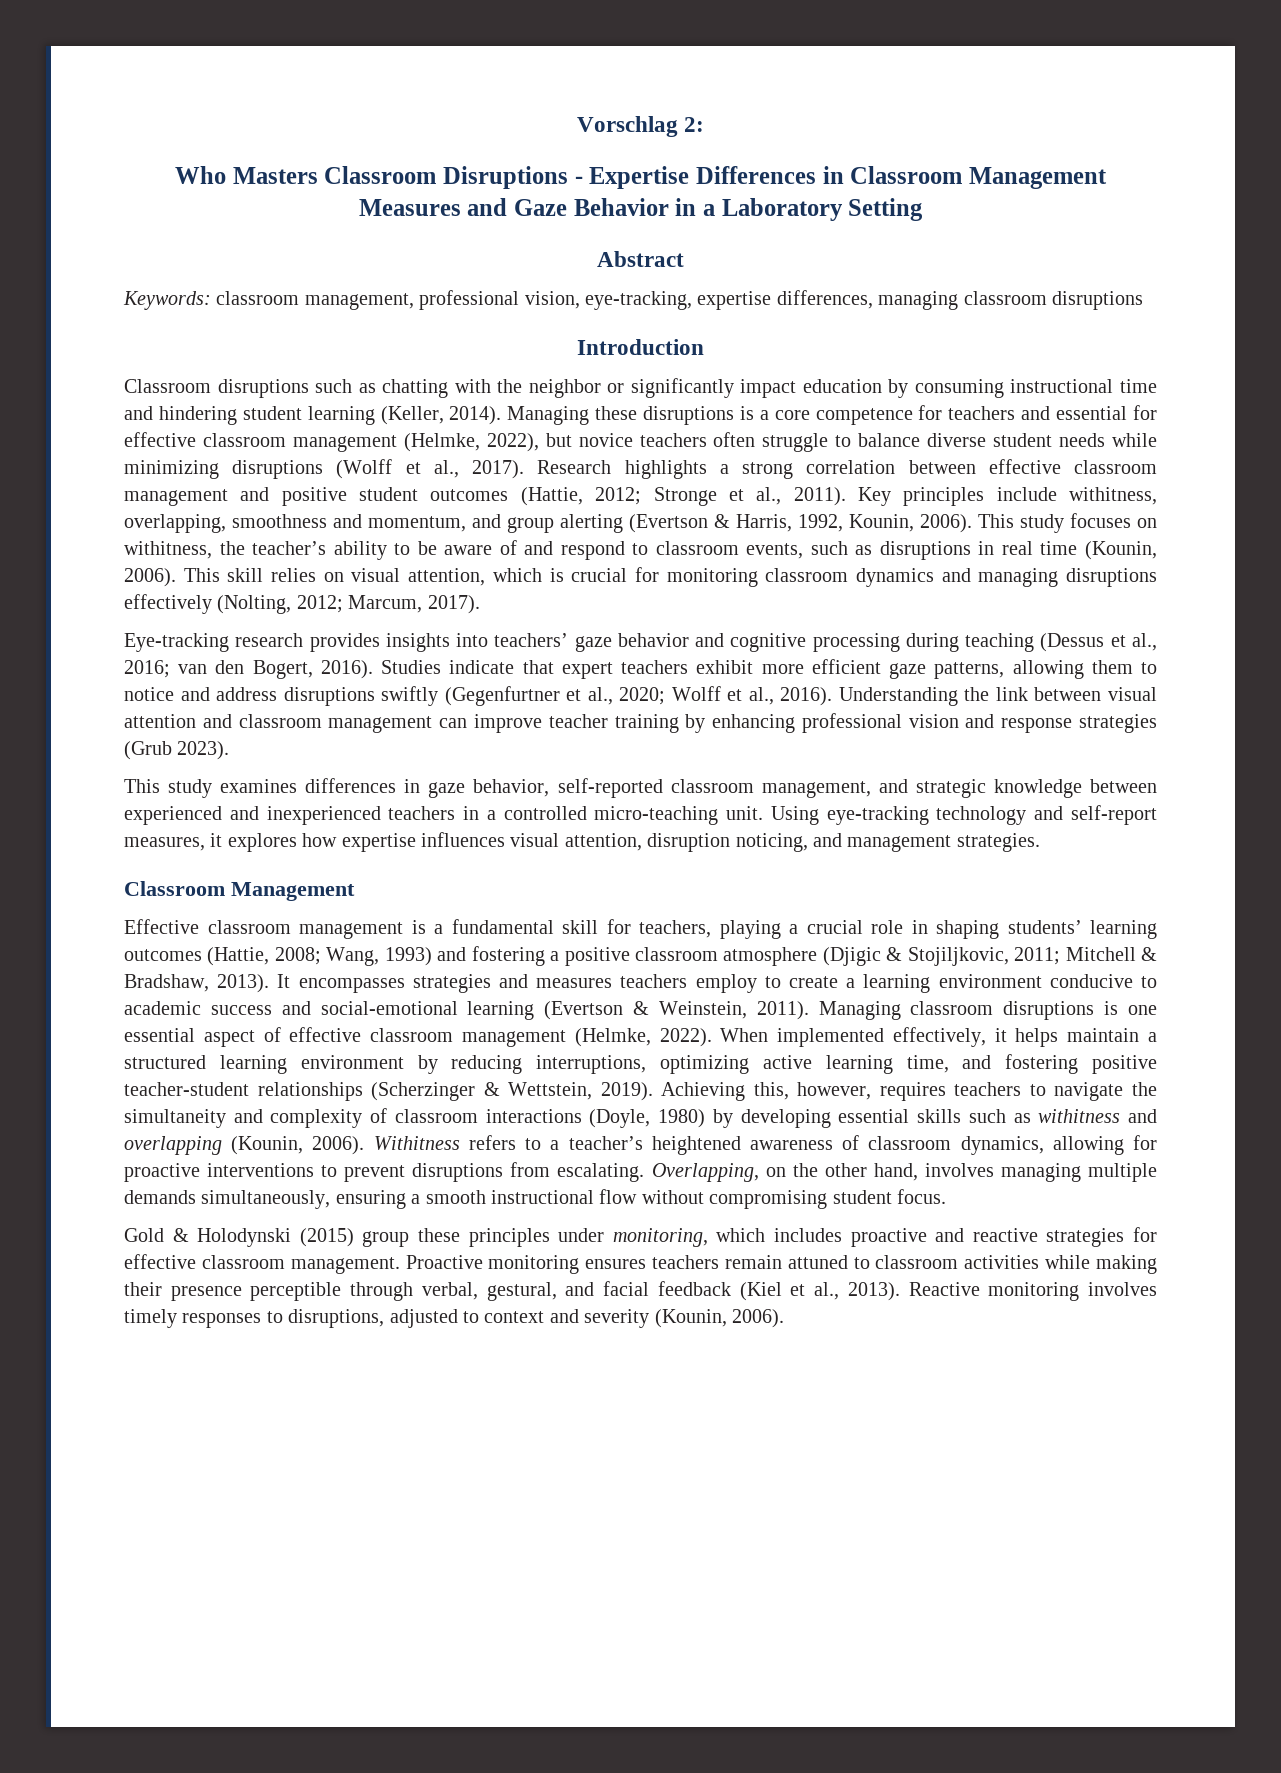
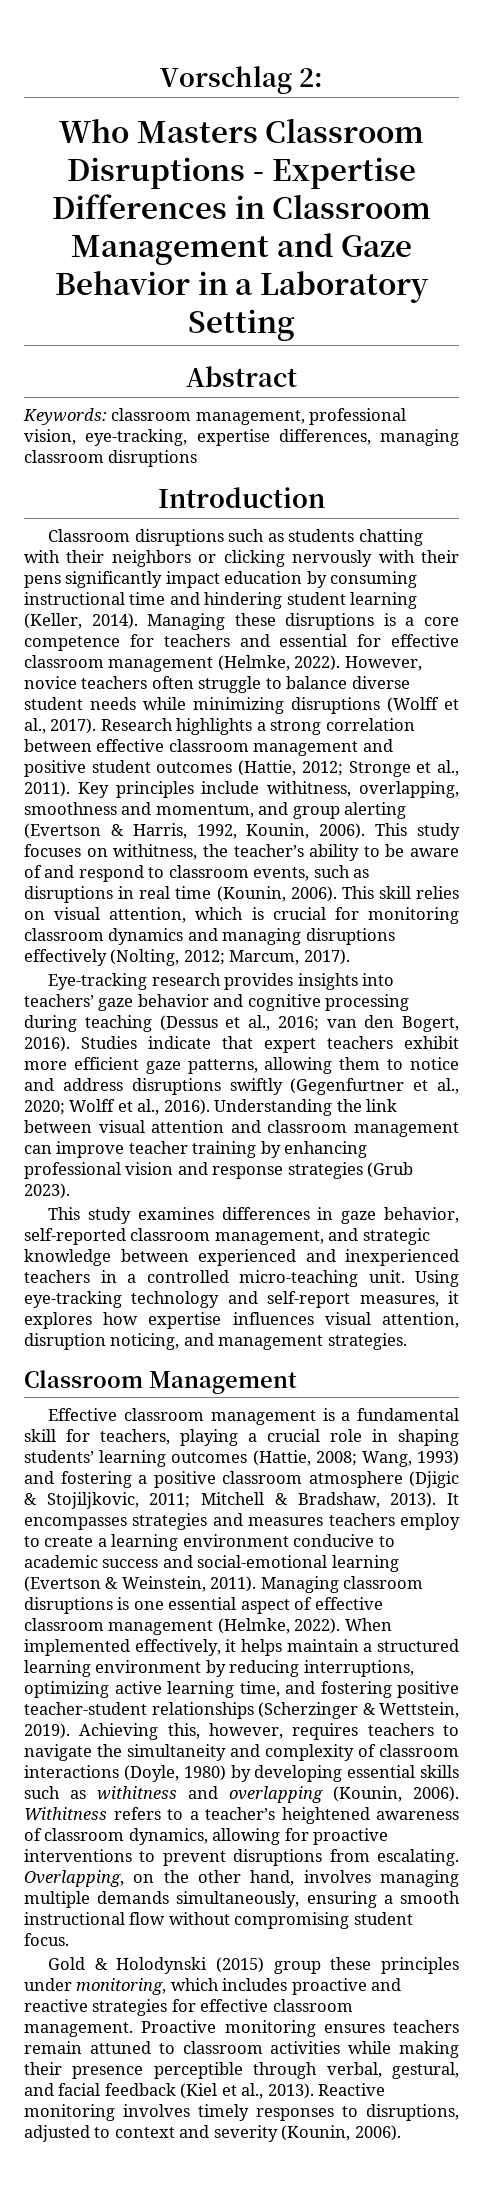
[358,199,461,216] Measures -> (270, 250) none
(376, 388) none -> [288,529,355,542] students
[497,379,625,398] the neighbor or -> [66,550,459,567] [24,575,61,588] their neighbors or clicking nervously with their pens
[486,433,572,452] 2022), but -> [294,655,422,671] 2022). However,

